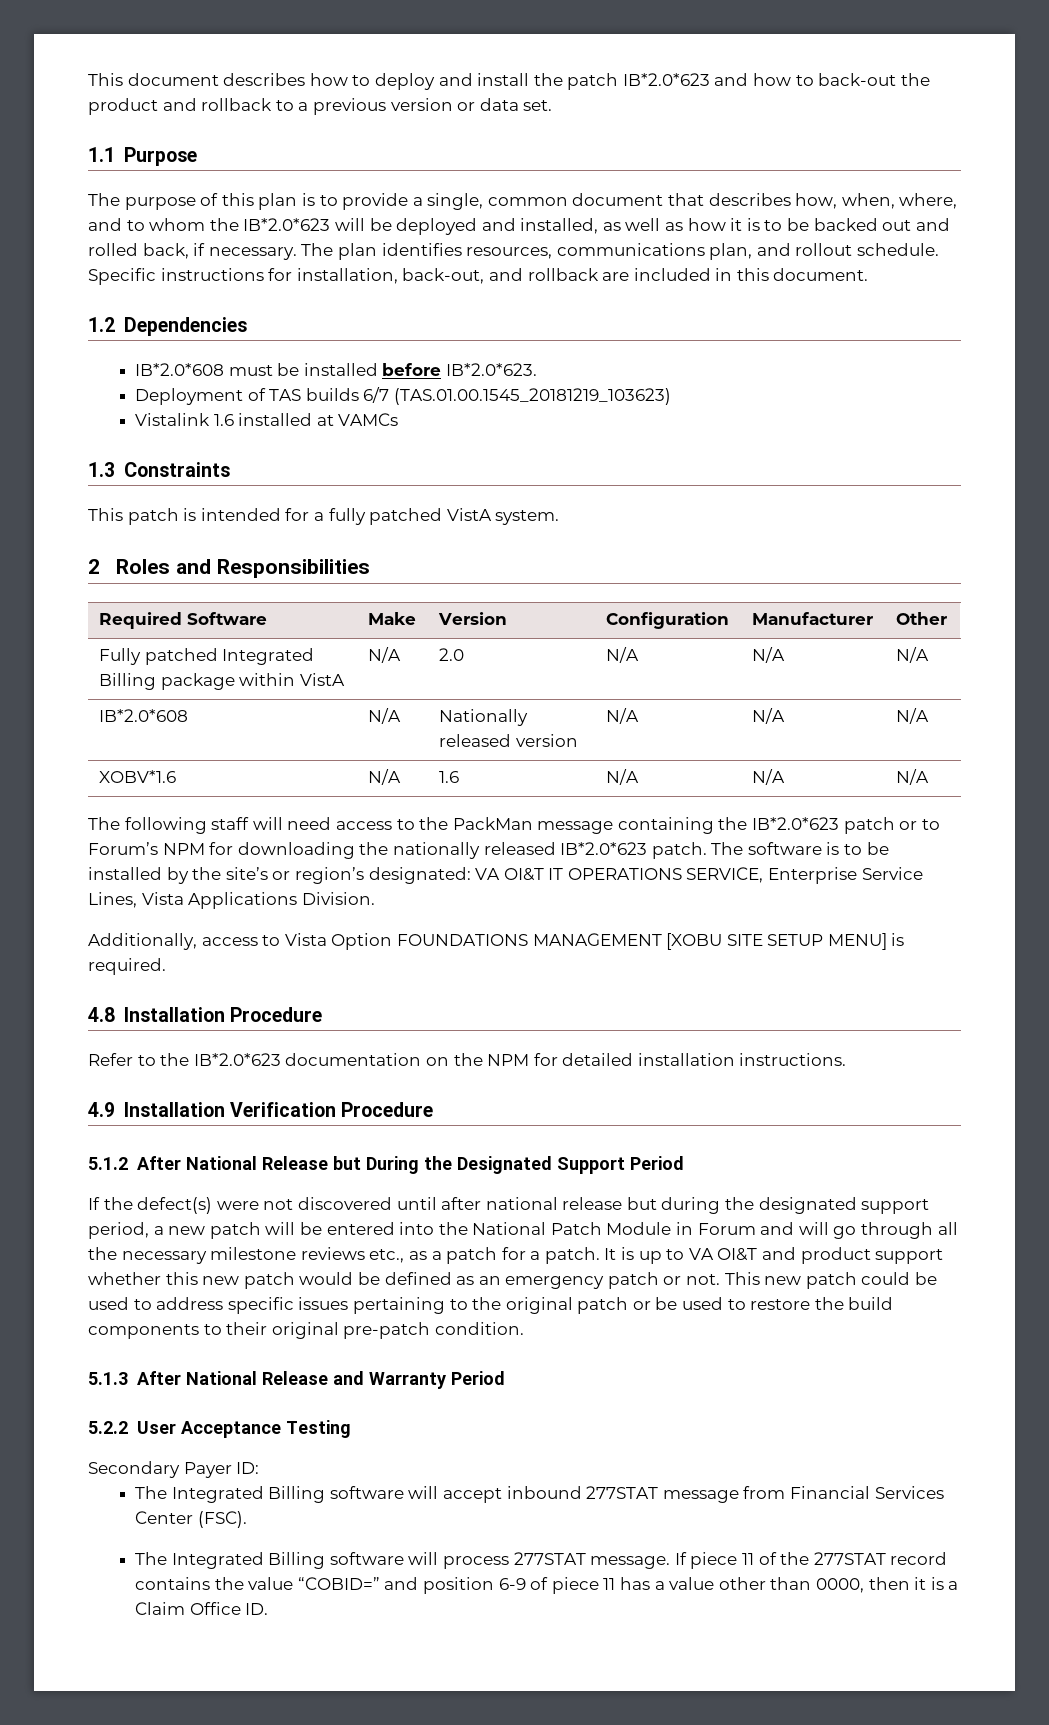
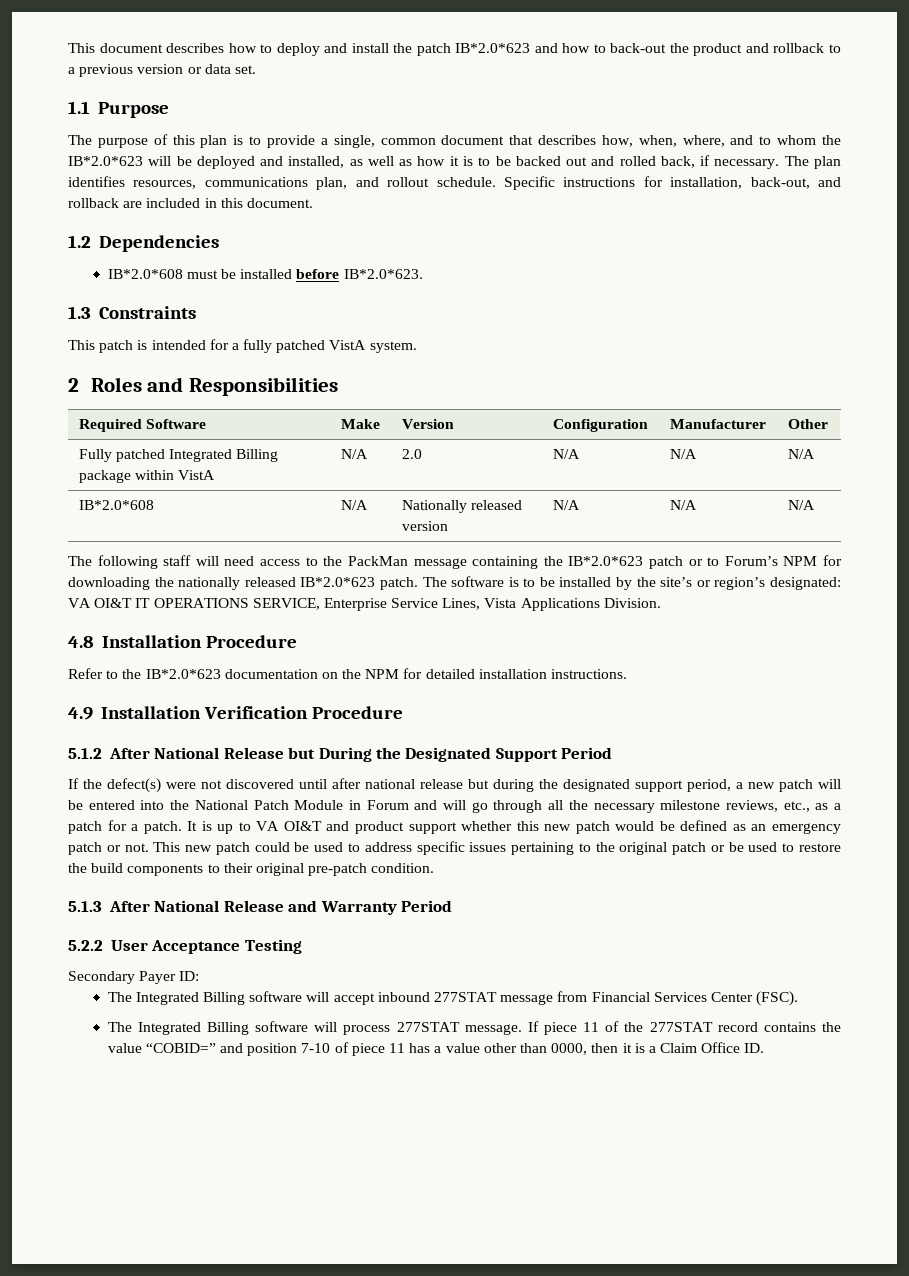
[135,387,672,405] [135,413,399,426] // Deployment of TAS builds 6/7 (TAS.01.00.1545_20181219_103623) // Vistalink 1.6 installed at VAMCs -> (423, 274) none
[99,770,177,783] [368,769,402,785] [439,771,460,783] [606,769,640,785] [752,769,786,785] [896,769,930,785] // XOBV*1.6 | N/A | 1.6 | N/A | N/A | N/A -> (815, 505) none
[88,933,905,950] [88,958,166,975] // Additionally, access to Vista Option FOUNDATIONS MANAGEMENT [XOBU SITE SETUP MENU] is required. -> (661, 603) none
[300,1247,365,1260] reviews -> [725,800,778,812] reviews,
[498,1578,526,1590] 6-9 -> [301,1043,331,1053] 7-10

